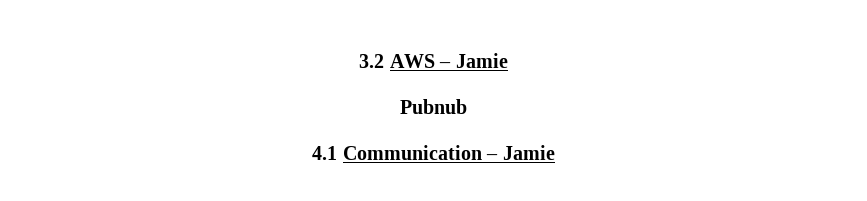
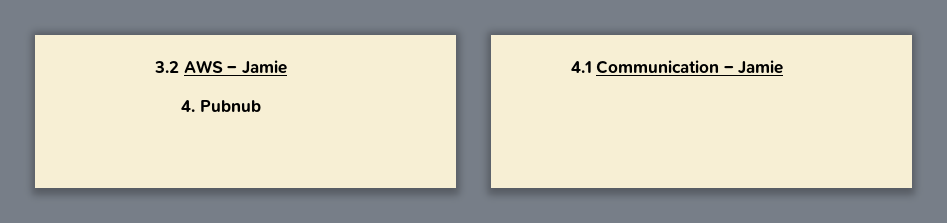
(508, 60) none -> [181,100,196,112] 4.

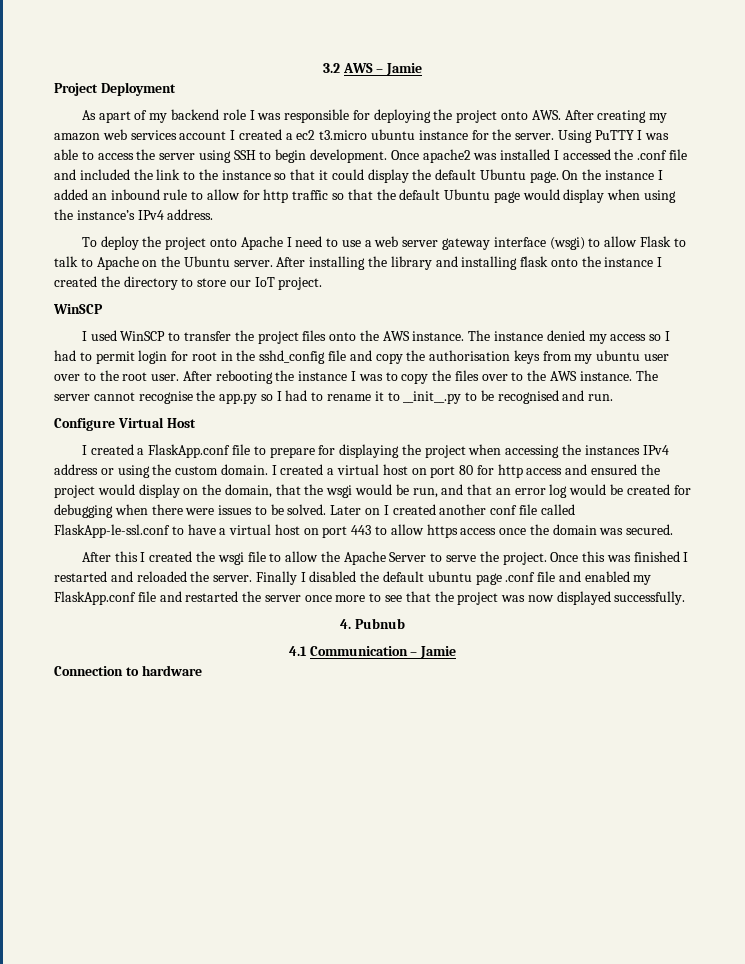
(287, 67) none -> [54,82,176,96] [81,109,668,123] [54,129,670,143] [54,149,688,163] [54,169,663,183] [54,189,677,203] [54,209,214,220] [81,236,686,250] [54,256,663,270] [54,276,323,290] [53,304,103,314] [81,330,670,344] [54,350,670,364] [54,370,658,384] [54,390,614,404] [54,417,196,431] [81,444,669,458] [54,464,660,478] [54,484,691,498] [54,504,575,518] [54,524,674,538] [81,551,689,565] [54,571,652,585] [54,591,686,605] // Project Deployment // As apart of my backend role I was responsible for deploying the project onto AWS. After creating my amazon web services account I created a ec2 t3.micro ubuntu instance for the server. Using PuTTY I was able to access the server using SSH to begin development. Once apache2 was installed I accessed the .conf file and included the link to the instance so that it could display the default Ubuntu page. On the instance I added an inbound rule to allow for http traffic so that the default Ubuntu page would display when using the instance’s IPv4 address. // To deploy the project onto Apache I need to use a web server gateway interface (wsgi) to allow Flask to talk to Apache on the Ubuntu server. After installing the library and installing flask onto the instance I created the directory to store our IoT project. // WinSCP // I used WinSCP to transfer the project files onto the AWS instance. The instance denied my access so I had to permit login for root in the sshd_config file and copy the authorisation keys from my ubuntu user over to the root user. After rebooting the instance I was to copy the files over to the AWS instance. The server cannot recognise the app.py so I had to rename it to __init__.py to be recognised and run. // Configure Virtual Host // I created a FlaskApp.conf file to prepare for displaying the project when accessing the instances IPv4 address or using the custom domain. I created a virtual host on port 80 for http access and ensured the project would display on the domain, that the wsgi would be run, and that an error log would be created for debugging when there were issues to be solved. Later on I created another conf file called FlaskApp-le-ssl.conf to have a virtual host on port 443 to allow https access once the domain was secured. // After this I created the wsgi file to allow the Apache Server to serve the project. Once this was finished I restarted and reloaded the server. Finally I disabled the default ubuntu page .conf file and enabled my FlaskApp.conf file and restarted the server once more to see that the project was now displayed successfully.
(784, 67) none -> [54,665,202,676] // Connection to hardware

